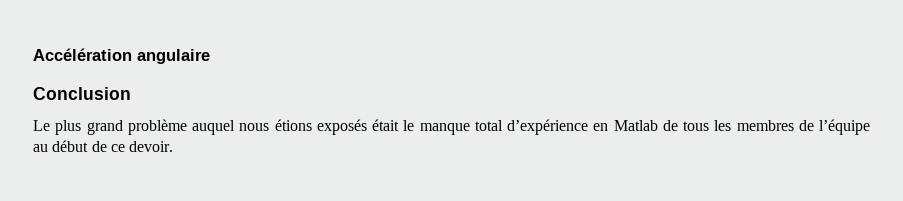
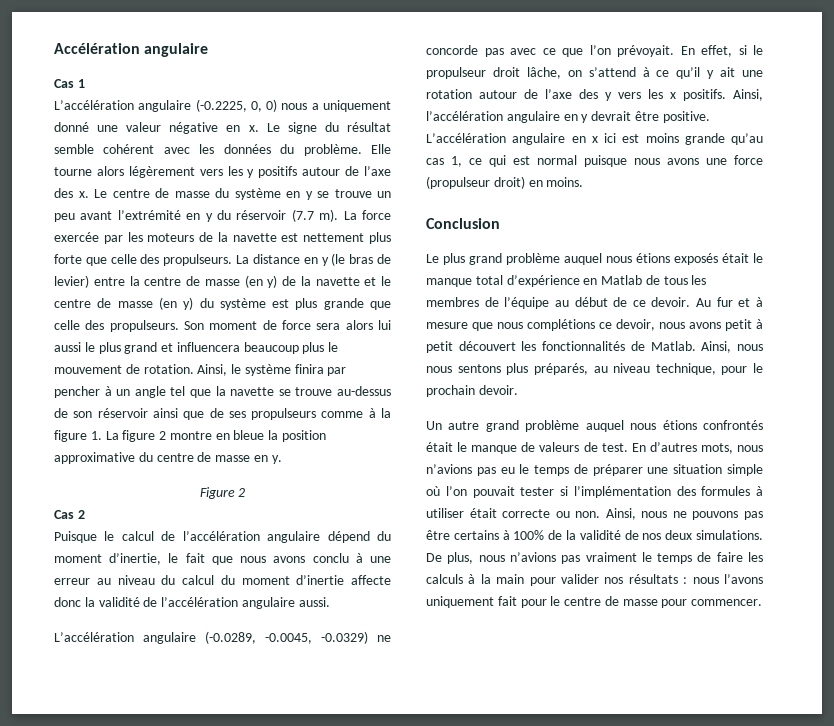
(210, 56) none -> [54,79,85,88] [54,99,391,112] [54,122,391,134] [54,144,391,156] [54,166,391,178] [54,188,391,200] [54,209,391,222] [54,232,391,244] [54,253,391,266] [54,275,391,288] [54,297,392,310] [54,320,391,332] [54,342,339,354] [54,364,347,376] [54,386,391,398] [54,408,392,420] [54,430,327,442] [54,452,282,464] [199,487,246,499] [54,510,85,519] [54,531,391,543] [54,553,392,565] [54,575,391,585] [54,597,330,609] [54,631,391,644] [426,45,763,57] [426,67,763,79] [426,89,763,101] [426,111,710,123] [426,133,763,145] [426,155,763,167] [426,176,584,189] // Cas 1 // L’accélération angulaire (-0.2225, 0, 0) nous a uniquement donné une valeur négative en x. Le signe du résultat semble cohérent avec les données du problème. Elle tourne alors légèrement vers les y positifs autour de l’axe des x. Le centre de masse du système en y se trouve un peu avant l’extrémité en y du réservoir (7.7 m). La force exercée par les moteurs de la navette est nettement plus forte que celle des propulseurs. La distance en y (le bras de levier) entre la centre de masse (en y) de la navette et le centre de masse (en y) du système est plus grande que celle des propulseurs. Son moment de force sera alors lui aussi le plus grand et influencera beaucoup plus le mouvement de rotation. Ainsi, le système finira par pencher à un angle tel que la navette se trouve au-dessus de son réservoir ainsi que de ses propulseurs comme à la figure 1. La figure 2 montre en bleue la position approximative du centre de masse en y. // Figure 2 // Cas 2 // Puisque le calcul de l’accélération angulaire dépend du moment d’inertie, le fait que nous avons conclu à une erreur au niveau du calcul du moment d’inertie affecte donc la validité de l’accélération angulaire aussi. // L’accélération angulaire (-0.0289, -0.0045, -0.0329) ne concorde pas avec ce que l’on prévoyait. En effet, si le propulseur droit lâche, on s’attend à ce qu’il y ait une rotation autour de l’axe des y vers les x positifs. Ainsi, l’accélération angulaire en y devrait être positive. L’accélération angulaire en x ici est moins grande qu’au cas 1, ce qui est normal puisque nous avons une force (propulseur droit) en moins.
(174, 146) none -> [696,297,763,307] [426,319,763,331] [426,341,763,353] [426,363,763,375] [426,385,518,397] [426,420,763,432] [426,442,763,454] [426,464,763,476] [426,486,763,498] [426,508,763,520] [426,530,763,540] [426,552,763,564] [426,574,763,586] [426,596,763,608] Au fur et à mesure que nous complétions ce devoir, nous avons petit à petit découvert les fonctionnalités de Matlab. Ainsi, nous nous sentons plus préparés, au niveau technique, pour le prochain devoir. // Un autre grand problème auquel nous étions confrontés était le manque de valeurs de test. En d’autres mots, nous n’avions pas eu le temps de préparer une situation simple où l’on pouvait tester si l’implémentation des formules à utiliser était correcte ou non. Ainsi, nous ne pouvons pas être certains à 100% de la validité de nos deux simulations. De plus, nous n’avions pas vraiment le temps de faire les calculs à la main pour valider nos résultats : nous l’avons uniquement fait pour le centre de masse pour commencer.

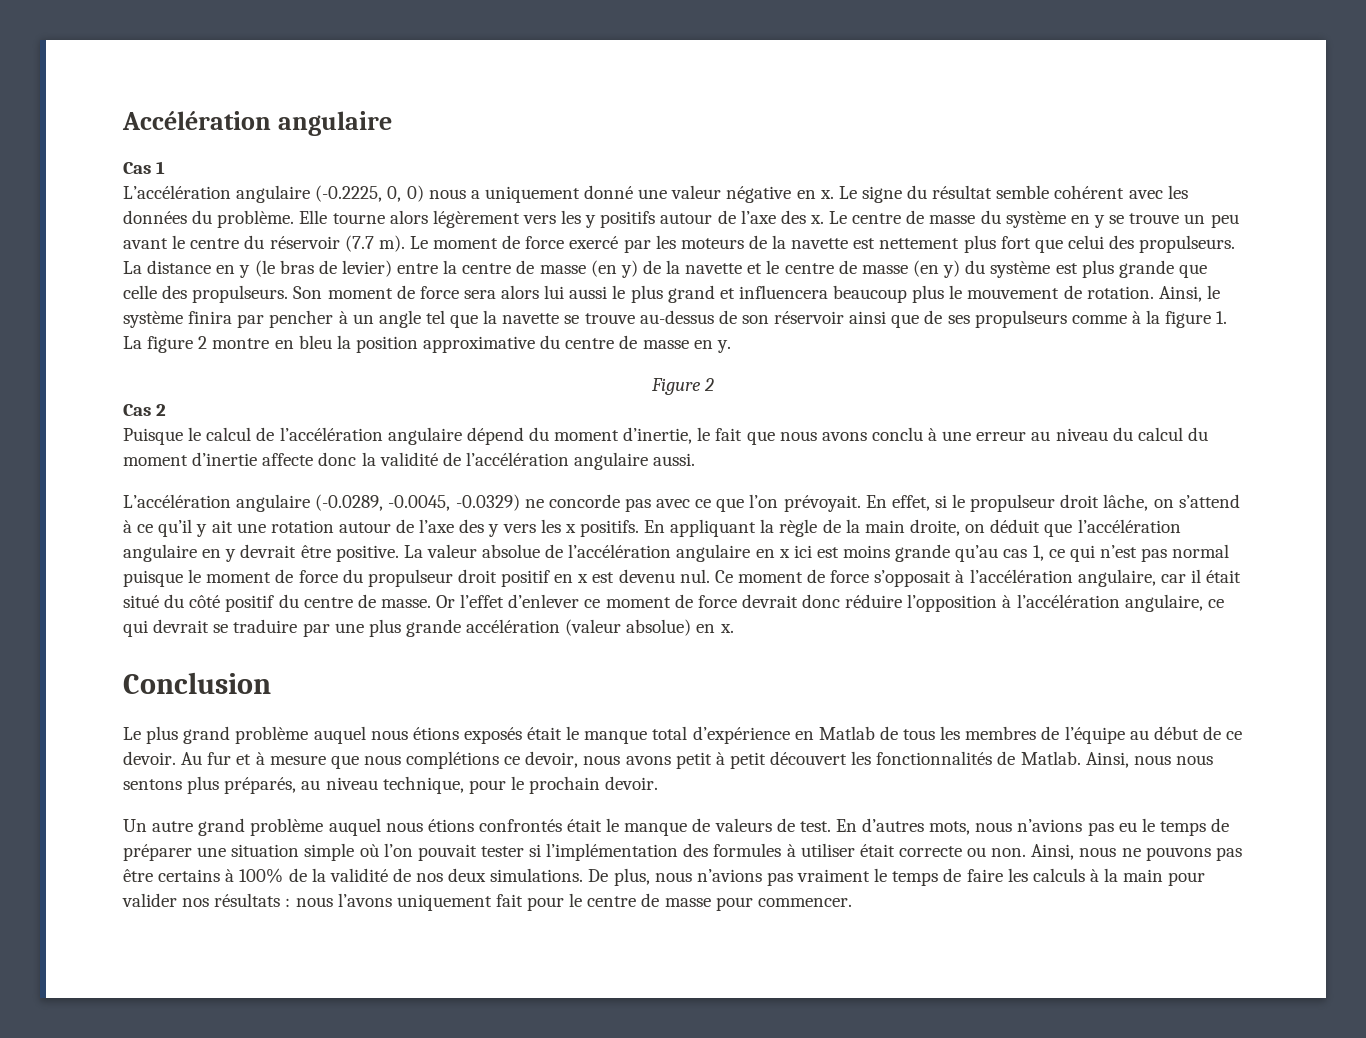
[117,210,213,222] l’extrémité en y -> [172,235,240,249] le centre
[343,210,391,220] [54,232,99,242] La force exercée -> [409,235,619,249] Le moment de force exercé
[54,254,137,266] forte que celle -> [1000,235,1104,253] fort que celui
[233,430,265,440] bleue -> [298,335,332,349] bleu
[733,89,763,101] Ainsi, -> [644,519,1073,537] En appliquant la règle de la main droite, on déduit que
[426,133,506,143] L’accélération -> [403,544,672,558] La valeur absolue de l’accélération
[513,155,763,167] [426,176,584,189] est normal puisque nous avons une force (propulseur droit) en moins. -> [1099,544,1230,562] [123,569,1242,587] [123,594,1224,612] [123,619,734,637] n’est pas normal puisque le moment de force du propulseur droit positif en x est devenu nul. Ce moment de force s’opposait à l’accélération angulaire, car il était situé du côté positif du centre de masse. Or l’effet d’enlever ce moment de force devrait donc réduire l’opposition à l’accélération angulaire, ce qui devrait se traduire par une plus grande accélération (valeur absolue) en x.

